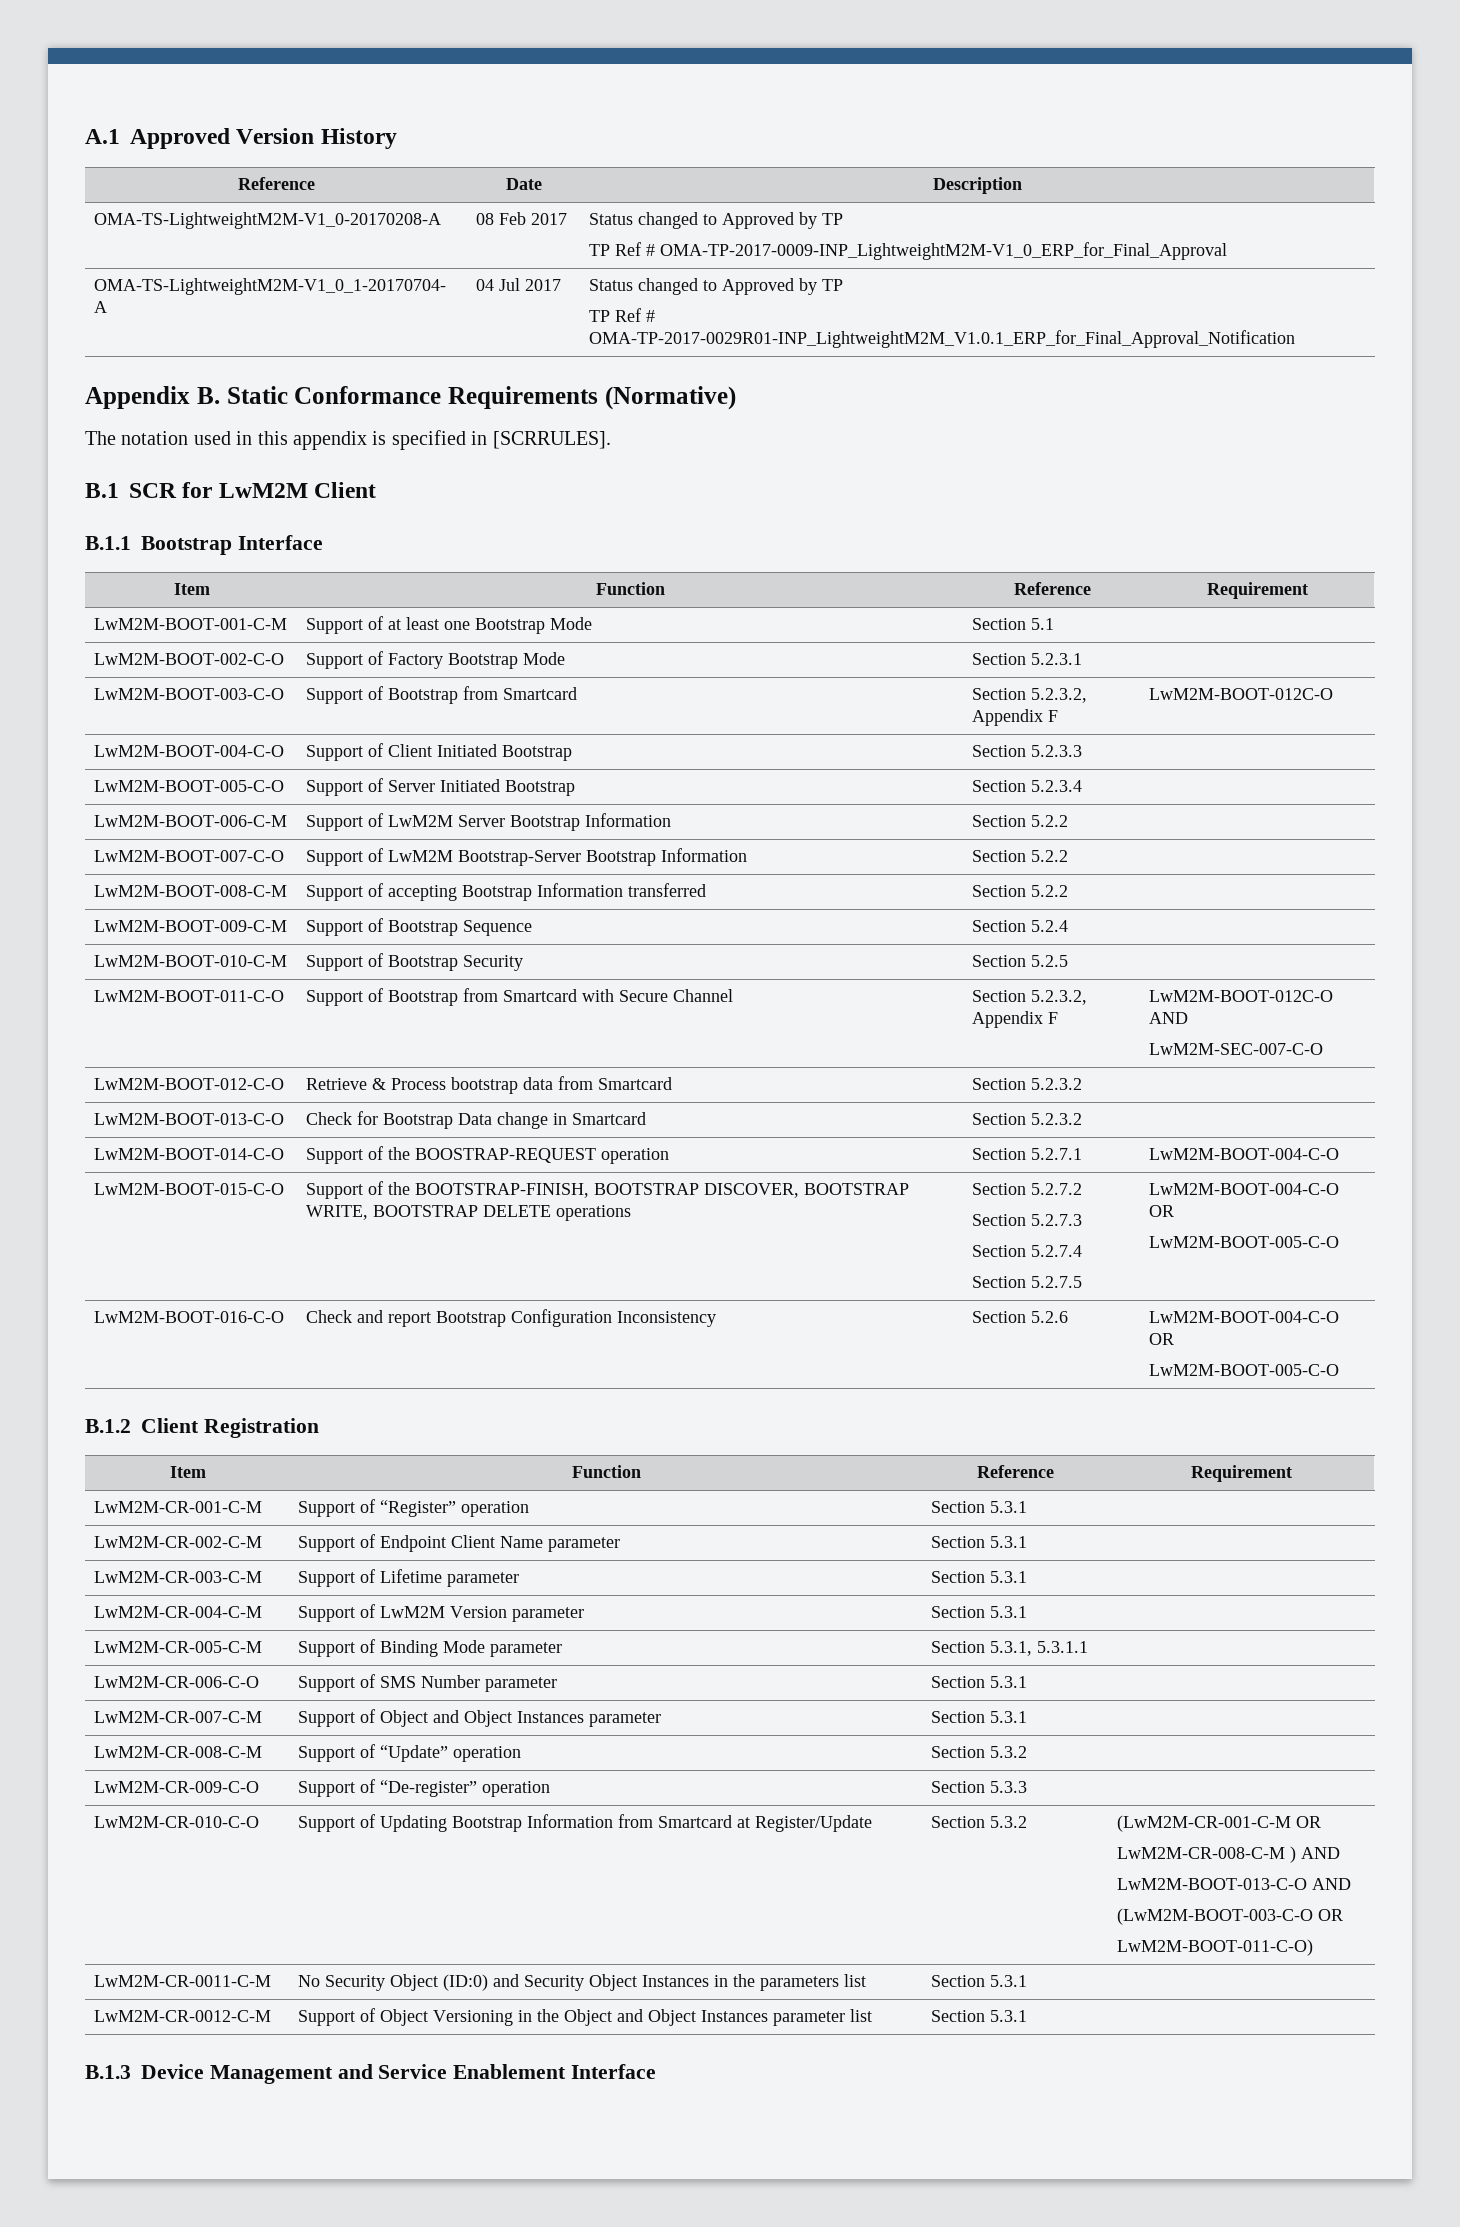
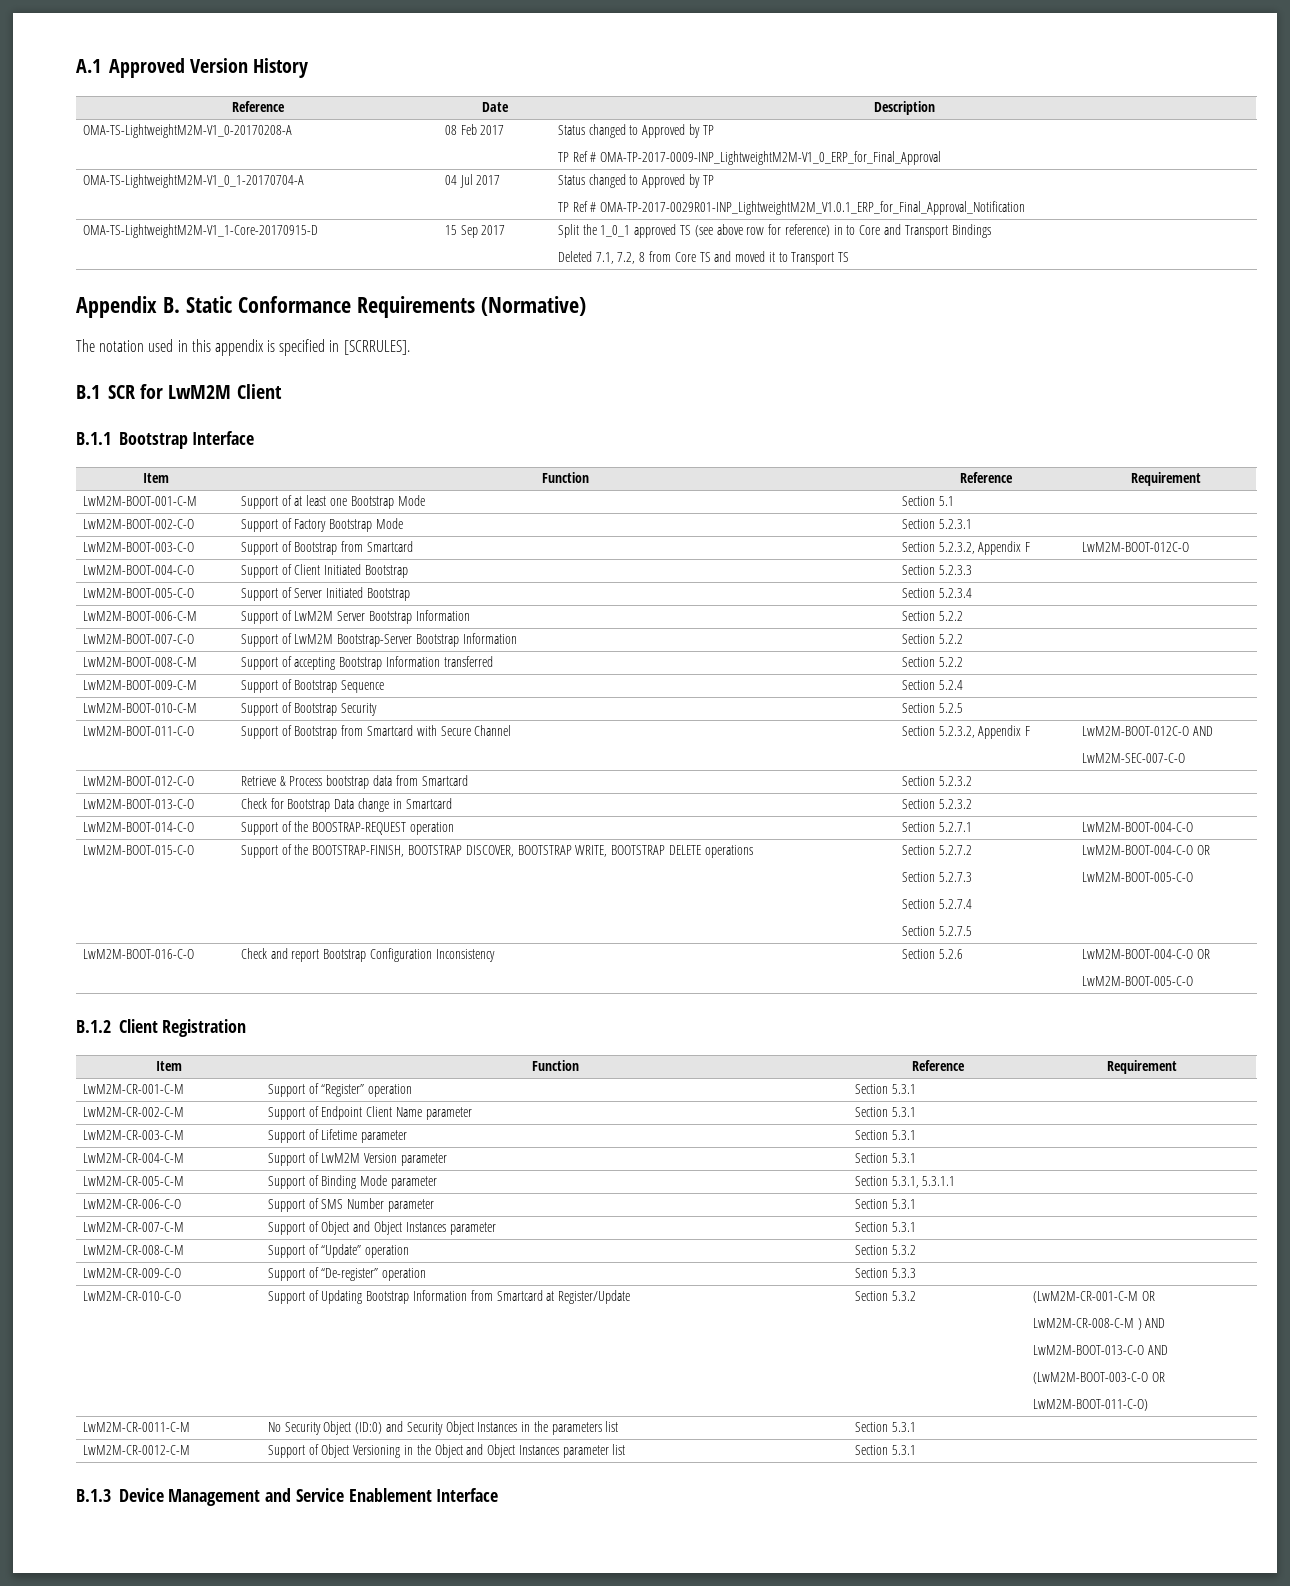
(1296, 339) none -> [82,224,318,238] [444,225,506,238] [557,224,991,238] [557,251,850,265] // OMA-TS-LightweightM2M-V1_1-Core-20170915-D | 15 Sep 2017 | Split the 1_0_1 approved TS (see above row for reference) in to Core and Transport Bindings // Deleted 7.1, 7.2, 8 from Core TS and moved it to Transport TS

